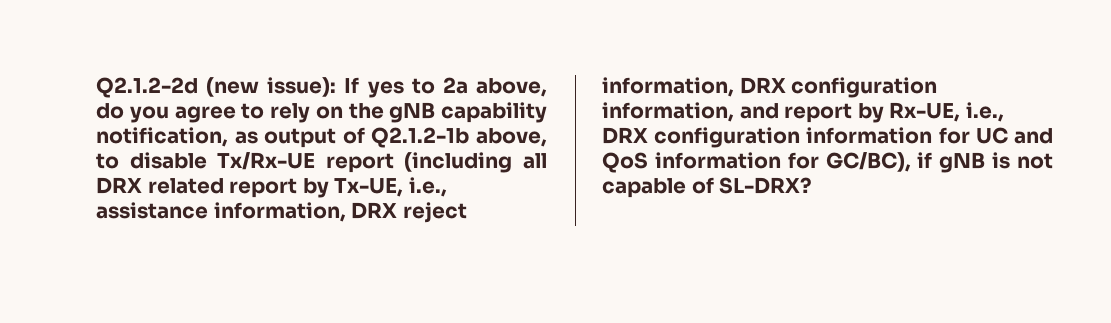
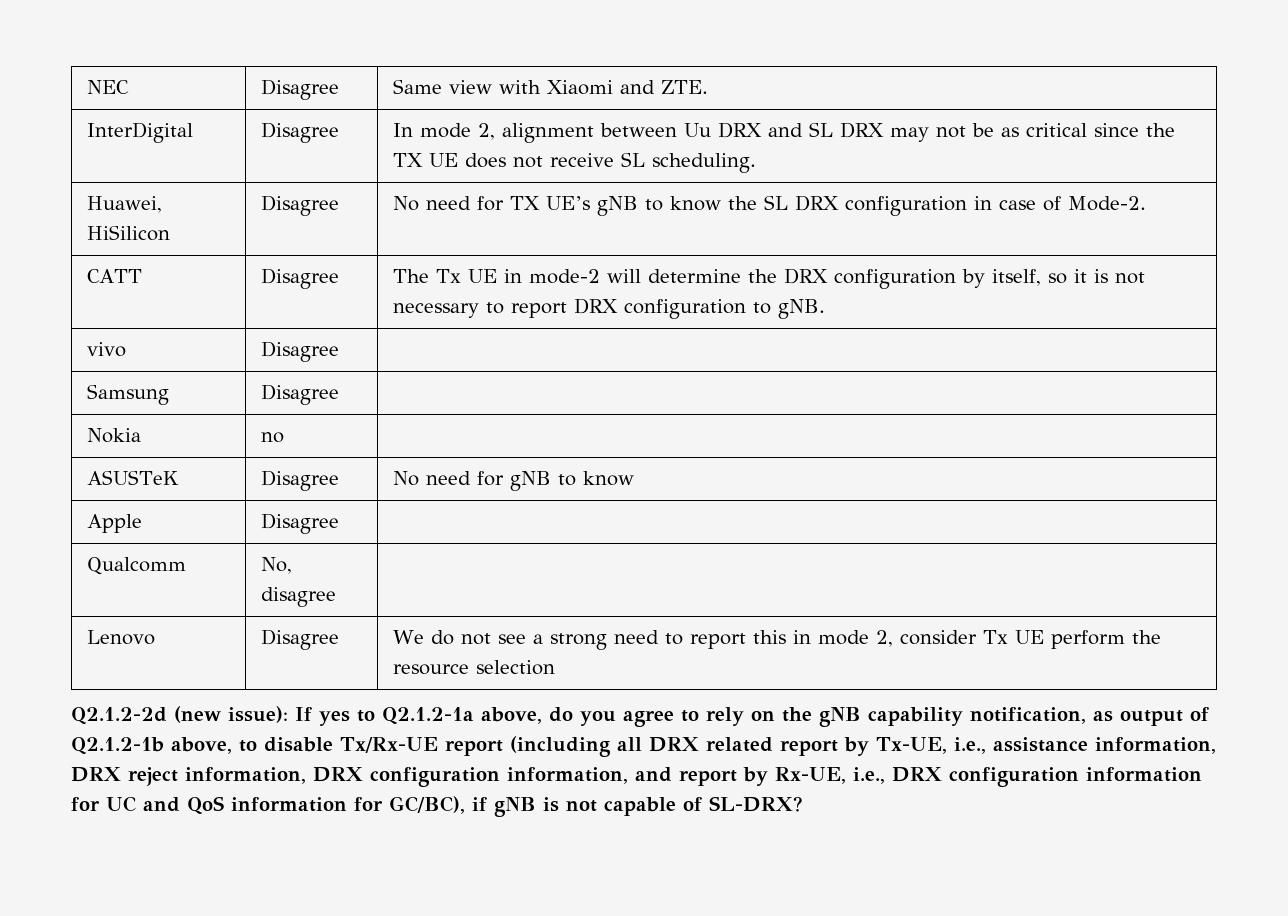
(96, 87) none -> [86,80,129,94] [260,79,339,100] [392,79,708,95] [86,122,193,143] [260,122,339,143] [392,122,1175,143] [392,152,756,173] [86,196,162,213] [86,225,170,241] [260,195,339,216] [392,195,1146,216] [86,269,142,283] [260,268,339,289] [392,268,1145,289] [392,298,825,319] [86,342,126,357] [260,341,339,362] [86,384,169,405] [260,384,339,405] [86,428,141,443] [260,432,284,443] [86,470,179,485] [260,470,339,491] [392,471,634,491] [86,514,142,533] [260,513,339,534] [86,557,186,575] [260,557,292,574] [260,587,336,607] [86,630,155,645] [260,629,339,650] [392,630,1161,650] [392,660,555,675] NEC | Disagree | Same view with Xiaomi and ZTE. // InterDigital | Disagree | In mode 2, alignment between Uu DRX and SL DRX may not be as critical since the TX UE does not receive SL scheduling. // Huawei, HiSilicon | Disagree | No need for TX UE’s gNB to know the SL DRX configuration in case of Mode-2. // CATT | Disagree | The Tx UE in mode-2 will determine the DRX configuration by itself, so it is not necessary to report DRX configuration to gNB. // vivo | Disagree | // Samsung | Disagree | // Nokia | no | // ASUSTeK | Disagree | No need for gNB to know // Apple | Disagree | // Qualcomm | No, disagree | // Lenovo | Disagree | We do not see a strong need to report this in mode 2, consider Tx UE perform the resource selection //
[442,77,468,94] 2a -> [382,707,474,725] Q2.1.2-1a

